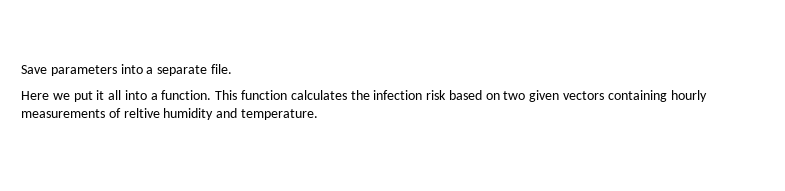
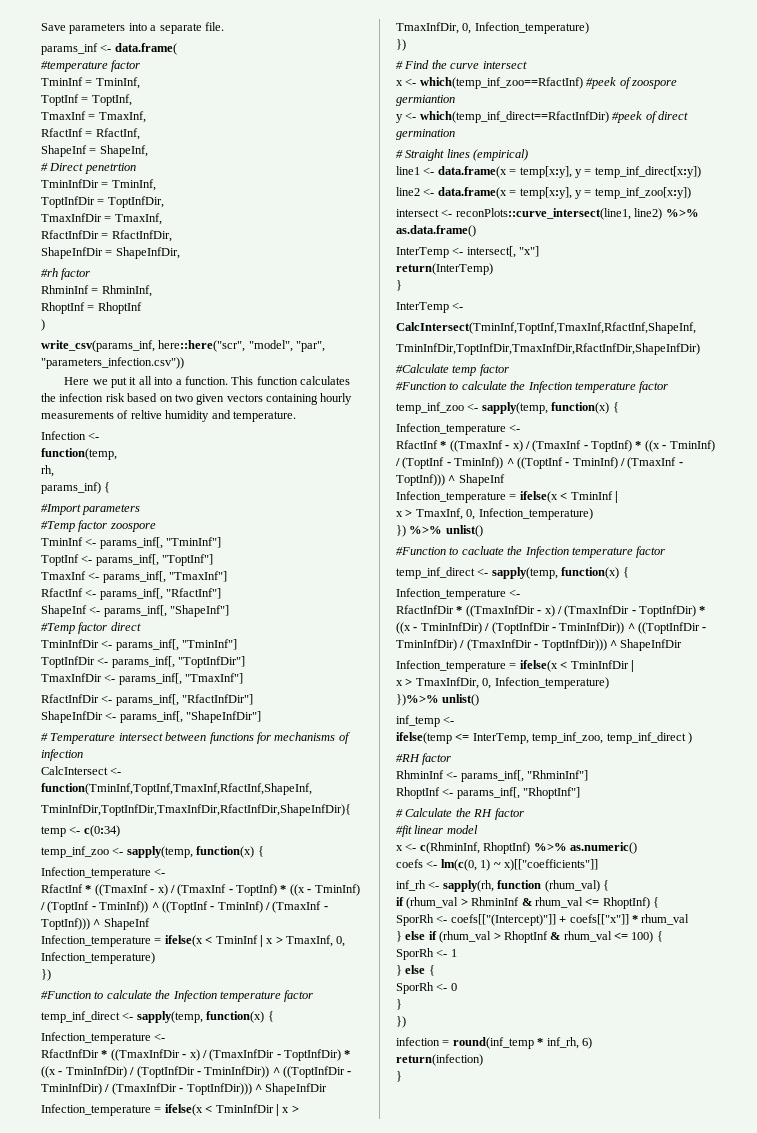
(232, 69) none -> [41,43,177,55] [41,60,141,72] [41,77,140,89] [41,94,132,106] [41,111,146,123] [41,128,140,140] [41,145,148,157] [41,163,136,174] [41,179,156,191] [41,196,164,208] [41,213,162,225] [41,230,172,242] [41,247,180,259] [41,268,91,280] [41,285,152,297] [41,302,142,314] [41,319,45,331] [41,340,326,352] [41,357,184,369] // params_inf <- data.frame( // #temperature factor // TminInf = TminInf, // ToptInf = ToptInf, // TmaxInf = TmaxInf, // RfactInf = RfactInf, // ShapeInf = ShapeInf, // # Direct penetrtion // TminInfDir = TminInf, // ToptInfDir = ToptInfDir, // TmaxInfDir = TmaxInf, // RfactInfDir = RfactInfDir, // ShapeInfDir = ShapeInfDir, // #rh factor // RhminInf = RhminInf, // RhoptInf = RhoptInf // ) // write_csv(params_inf, here::here("scr", "model", "par", "parameters_infection.csv"))
(318, 114) none -> [41,431,100,440] [41,448,117,460] [41,465,54,477] [41,482,111,494] [41,504,141,515] [41,520,156,532] [41,537,222,549] [41,554,214,566] [41,571,228,583] [41,588,222,600] [41,605,230,617] [41,622,141,634] [41,639,238,651] [41,656,246,668] [41,673,244,685] [41,694,254,706] [41,711,262,723] [41,732,350,744] [41,749,83,761] [41,766,122,775] [41,783,312,795] [41,804,351,816] [41,825,120,837] [41,846,264,858] [41,867,166,879] [41,884,360,896] [40,901,328,913] [41,918,150,930] [41,935,346,947] [41,952,155,964] [41,969,51,981] [41,990,314,1002] [41,1011,274,1023] [41,1032,166,1044] [41,1049,351,1061] [41,1066,352,1078] [41,1083,328,1095] [41,1104,299,1116] [396,22,589,34] [396,39,406,51] [396,60,527,69] [396,77,677,89] [396,95,455,106] [396,111,688,123] [396,129,455,140] [396,149,529,161] [396,166,701,178] [396,187,691,199] [396,208,699,220] [396,225,476,237] [396,246,540,258] [396,263,493,275] [396,280,402,291] [396,302,464,313] [396,322,696,334] [396,343,700,355] [396,364,509,376] [396,381,669,393] [396,402,619,414] [396,423,521,435] [396,440,715,452] [395,457,683,469] [396,474,505,486] [396,491,618,503] [396,508,593,520] [396,525,483,537] [396,546,666,558] [396,567,629,579] [396,588,521,600] [396,605,706,617] [396,622,707,634] [396,639,683,651] [396,660,634,672] [396,677,609,689] [396,694,480,706] [396,715,455,727] [396,732,692,744] [396,753,452,765] [396,770,589,782] [396,787,581,799] [396,808,524,820] [396,825,478,837] [396,842,637,854] [396,859,598,871] [396,880,609,892] [396,897,659,909] [396,914,690,926] [396,931,663,943] [396,948,457,960] [396,965,435,976] [396,982,457,994] [396,999,402,1010] [396,1016,406,1028] [396,1037,592,1049] [396,1054,483,1066] [396,1071,402,1082] // Infection <- // function(temp, // rh, // params_inf) { // #Import parameters // #Temp factor zoospore // TminInf <- params_inf[, "TminInf"] // ToptInf <- params_inf[, "ToptInf"] // TmaxInf <- params_inf[, "TmaxInf"] // RfactInf <- params_inf[, "RfactInf"] // ShapeInf <- params_inf[, "ShapeInf"] // #Temp factor direct // TminInfDir <- params_inf[, "TminInf"] // ToptInfDir <- params_inf[, "ToptInfDir"] // TmaxInfDir <- params_inf[, "TmaxInf"] // RfactInfDir <- params_inf[, "RfactInfDir"] // ShapeInfDir <- params_inf[, "ShapeInfDir"] // # Temperature intersect between functions for mechanisms of infection // CalcIntersect <- function(TminInf,ToptInf,TmaxInf,RfactInf,ShapeInf, // TminInfDir,ToptInfDir,TmaxInfDir,RfactInfDir,ShapeInfDir){ // temp <- c(0:34) // temp_inf_zoo <- sapply(temp, function(x) { // Infection_temperature <- // RfactInf * ((TmaxInf - x) / (TmaxInf - ToptInf) * ((x - TminInf) / (ToptInf - TminInf)) ^ ((ToptInf - TminInf) / (TmaxInf - ToptInf))) ^ ShapeInf // Infection_temperature = ifelse(x < TminInf | x > TmaxInf, 0, Infection_temperature) // }) // #Function to calculate the Infection temperature factor // temp_inf_direct <- sapply(temp, function(x) { // Infection_temperature <- // RfactInfDir * ((TmaxInfDir - x) / (TmaxInfDir - ToptInfDir) * ((x - TminInfDir) / (ToptInfDir - TminInfDir)) ^ ((ToptInfDir - TminInfDir) / (TmaxInfDir - ToptInfDir))) ^ ShapeInfDir // Infection_temperature = ifelse(x < TminInfDir | x > TmaxInfDir, 0, Infection_temperature) // }) // # Find the curve intersect // x <- which(temp_inf_zoo==RfactInf) #peek of zoospore germiantion // y <- which(temp_inf_direct==RfactInfDir) #peek of direct germination // # Straight lines (empirical) // line1 <- data.frame(x = temp[x:y], y = temp_inf_direct[x:y]) // line2 <- data.frame(x = temp[x:y], y = temp_inf_zoo[x:y]) // intersect <- reconPlots::curve_intersect(line1, line2) %>% as.data.frame() // InterTemp <- intersect[, "x"] // return(InterTemp) // } // InterTemp <- // CalcIntersect(TminInf,ToptInf,TmaxInf,RfactInf,ShapeInf, // TminInfDir,ToptInfDir,TmaxInfDir,RfactInfDir,ShapeInfDir) // #Calculate temp factor // #Function to calculate the Infection temperature factor // temp_inf_zoo <- sapply(temp, function(x) { // Infection_temperature <- // RfactInf * ((TmaxInf - x) / (TmaxInf - ToptInf) * ((x - TminInf) / (ToptInf - TminInf)) ^ ((ToptInf - TminInf) / (TmaxInf - ToptInf))) ^ ShapeInf // Infection_temperature = ifelse(x < TminInf | // x > TmaxInf, 0, Infection_temperature) // }) %>% unlist() // #Function to cacluate the Infection temperature factor // temp_inf_direct <- sapply(temp, function(x) { // Infection_temperature <- // RfactInfDir * ((TmaxInfDir - x) / (TmaxInfDir - ToptInfDir) * ((x - TminInfDir) / (ToptInfDir - TminInfDir)) ^ ((ToptInfDir - TminInfDir) / (TmaxInfDir - ToptInfDir))) ^ ShapeInfDir // Infection_temperature = ifelse(x < TminInfDir | // x > TmaxInfDir, 0, Infection_temperature) // })%>% unlist() // inf_temp <- // ifelse(temp <= InterTemp, temp_inf_zoo, temp_inf_direct ) // #RH factor // RhminInf <- params_inf[, "RhminInf"] // RhoptInf <- params_inf[, "RhoptInf"] // # Calculate the RH factor // #fit linear model // x <- c(RhminInf, RhoptInf) %>% as.numeric() // coefs <- lm(c(0, 1) ~ x)[["coefficients"]] // inf_rh <- sapply(rh, function (rhum_val) { // if (rhum_val > RhminInf & rhum_val <= RhoptInf) { // SporRh <- coefs[["(Intercept)"]] + coefs[["x"]] * rhum_val // } else if (rhum_val > RhoptInf & rhum_val <= 100) { // SporRh <- 1 // } else { // SporRh <- 0 // } // }) // infection = round(inf_temp * inf_rh, 6) // return(infection) // }

